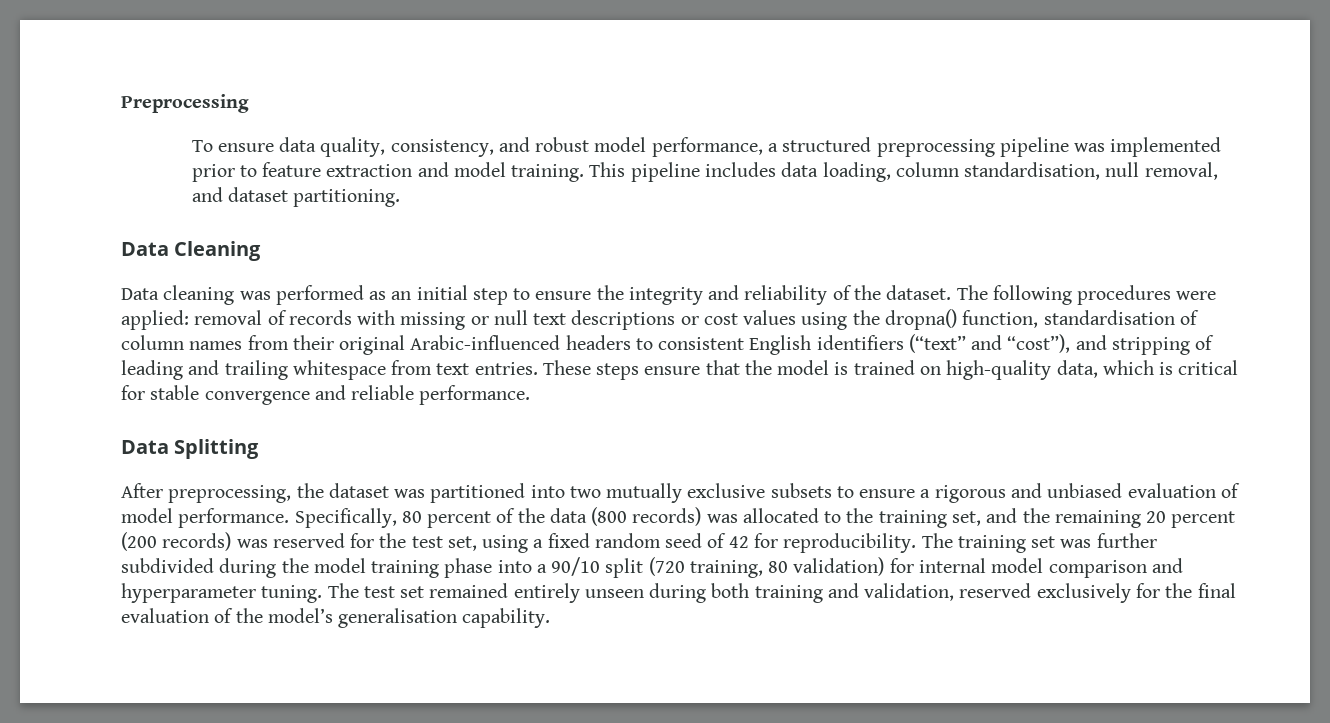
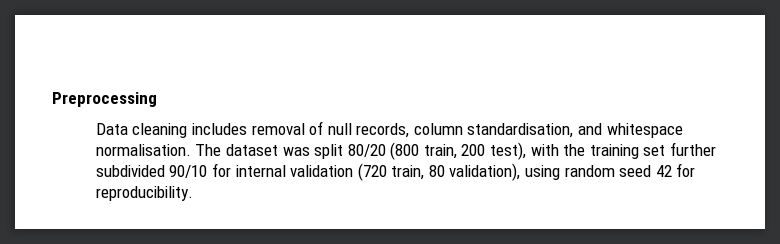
[191,137,1222,157] [191,162,1218,182] [191,187,401,207] [121,241,262,261] [121,285,1217,305] [121,309,1199,330] [121,334,1215,355] [121,360,1239,380] [121,385,531,405] [121,439,260,459] [121,483,1240,503] [121,507,1236,528] [121,532,590,553] To ensure data quality, consistency, and robust model performance, a structured preprocessing pipeline was implemented prior to feature extraction and model training. This pipeline includes data loading, column standardisation, null removal, and dataset partitioning. // Data Cleaning // Data cleaning was performed as an initial step to ensure the integrity and reliability of the dataset. The following procedures were applied: removal of records with missing or null text descriptions or cost values using the dropna() function, standardisation of column names from their original Arabic-influenced headers to consistent English identifiers (“text” and “cost”), and stripping of leading and trailing whitespace from text entries. These steps ensure that the model is trained on high-quality data, which is critical for stable convergence and reliable performance. // Data Splitting // After preprocessing, the dataset was partitioned into two mutually exclusive subsets to ensure a rigorous and unbiased evaluation of model performance. Specifically, 80 percent of the data (800 records) was allocated to the training set, and the remaining 20 percent (200 records) was reserved for the test set, using a fixed -> [95,121,683,138] [95,142,717,160] [95,163,561,181] Data cleaning includes removal of null records, column standardisation, and whitespace normalisation. The dataset was split 80/20 (800 train, 200 test), with the training set further subdivided 90/10 for internal validation (720 train, 80 validation), using
[707,533,727,548] of -> (652, 171) none
[921,533,1157,553] [121,557,1183,578] [121,583,1236,603] [121,608,551,628] The training set was further subdivided during the model training phase into a 90/10 split (720 training, 80 validation) for internal model comparison and hyperparameter tuning. The test set remained entirely unseen during both training and validation, reserved exclusively for the final evaluation of the model’s generalisation capability. -> (193, 193) none

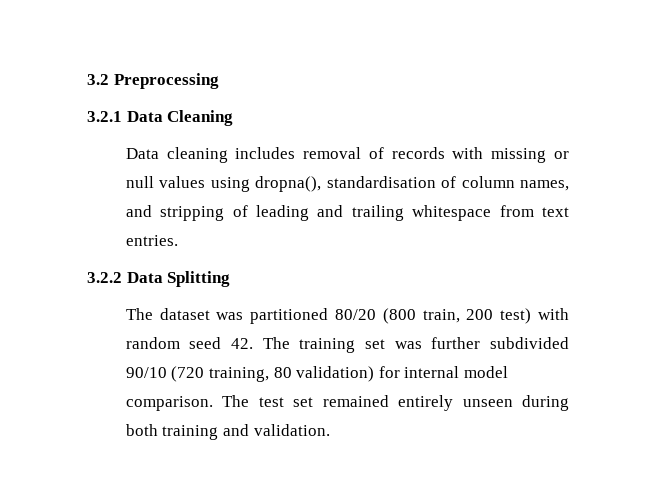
(52, 99) none -> [87,74,109,85] 3.2
(157, 99) none -> [87,110,234,126] // 3.2.1 Data Cleaning
[327,123,683,138] [95,144,191,156] null records, column standardisation, and whitespace normalisation. -> [391,147,569,163] [125,176,569,192] [125,205,569,221] [125,235,178,246] [87,271,231,287] records with missing or null values using dropna(), standardisation of column names, and stripping of leading and trailing whitespace from text entries. // 3.2.2 Data Splitting //
[314,144,344,159] split -> [250,308,329,324] partitioned
[490,142,586,160] test), with the -> [500,308,570,324] [125,337,290,349] test) with random seed 42. The
(666, 150) none -> [394,341,422,349] was
[211,163,696,181] [95,186,193,201] for internal validation (720 train, 80 validation), using random seed 42 for reproducibility. -> [171,366,508,382] [125,395,569,411] [125,424,330,440] (720 training, 80 validation) for internal model comparison. The test set remained entirely unseen during both training and validation.

